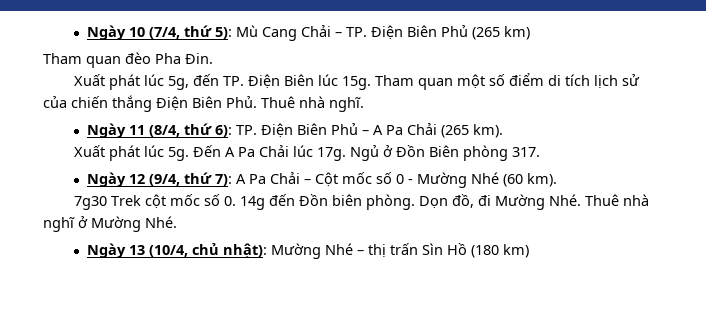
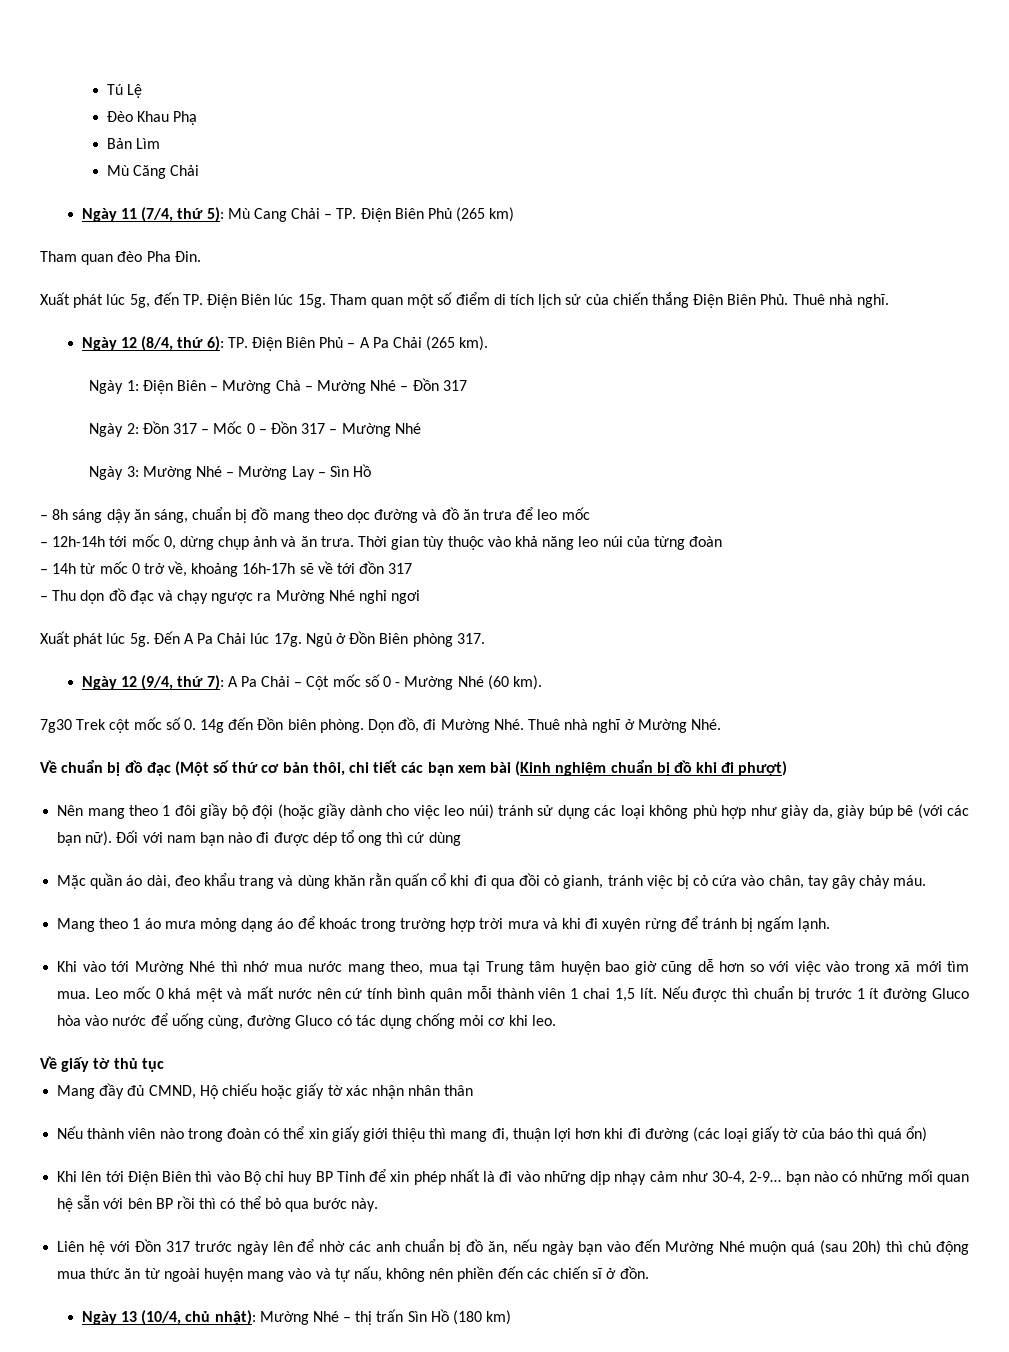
[86,25,145,40] Ngày 10 -> [106,84,142,98] [106,111,197,125] [106,138,160,149] [106,165,199,179] [81,208,137,222] Tú Lệ // Đèo Khau Phạ // Bản Lìm // Mù Căng Chải // Ngày 11
[128,125,145,135] 11 -> [120,337,137,348] 12
(503, 131) none -> [89,378,467,394] [89,421,421,437] [89,464,372,480] [40,507,590,523] [40,534,723,550] [40,561,413,577] [40,588,421,604] // Ngày 1: Điện Biên – Mường Chà – Mường Nhé – Đồn 317 // Ngày 2: Đồn 317 – Mốc 0 – Đồn 317 – Mường Nhé // Ngày 3: Mường Nhé – Mường Lay – Sìn Hồ // – 8h sáng dậy ăn sáng, chuẩn bị đồ mang theo dọc đường và đồ ăn trưa để leo mốc // – 12h-14h tới mốc 0, dừng chụp ảnh và ăn trưa. Thời gian tùy thuộc vào khả năng leo núi của từng đoàn // – 14h từ mốc 0 trở về, khoảng 16h-17h sẽ về tới đồn 317 // – Thu dọn đồ đạc và chạy ngược ra Mường Nhé nghỉ ngơi
(177, 222) none -> [40,760,788,776] [57,803,970,819] [57,830,461,846] [57,873,927,889] [57,916,831,932] [57,959,970,975] [57,986,970,1002] [57,1013,556,1029] [40,1056,164,1072] [57,1083,474,1099] [57,1126,928,1142] [57,1169,969,1185] [57,1195,379,1212] [57,1239,970,1255] [57,1266,649,1282] // Về chuẩn bị đồ đạc (Một số thứ cơ bản thôi, chi tiết các bạn xem bài (Kinh nghiệm chuẩn bị đồ khi đi phượt) // Nên mang theo 1 đôi giầy bộ đội (hoặc giầy dành cho việc leo núi) tránh sử dụng các loại không phù hợp như giày da, giày búp bê (với các bạn nữ). Đối với nam bạn nào đi được dép tổ ong thì cứ dùng // Mặc quần áo dài, đeo khẩu trang và dùng khăn rằn quấn cổ khi đi qua đồi cỏ gianh, tránh việc bị cỏ cứa vào chân, tay gây chảy máu. // Mang theo 1 áo mưa mỏng dạng áo để khoác trong trường hợp trời mưa và khi đi xuyên rừng để tránh bị ngấm lạnh. // Khi vào tới Mường Nhé thì nhớ mua nước mang theo, mua tại Trung tâm huyện bao giờ cũng dễ hơn so với việc vào trong xã mới tìm mua. Leo mốc 0 khá mệt và mất nước nên cứ tính bình quân mỗi thành viên 1 chai 1,5 lít. Nếu được thì chuẩn bị trước 1 ít đường Gluco hòa vào nước để uống cùng, đường Gluco có tác dụng chống mỏi cơ khi leo. // Về giấy tờ thủ tục // Mang đầy đủ CMND, Hộ chiếu hoặc giấy tờ xác nhận nhân thân // Nếu thành viên nào trong đoàn có thể xin giấy giới thiệu thì mang đi, thuận lợi hơn khi đi đường (các loại giấy tờ của báo thì quá ổn) // Khi lên tới Điện Biên thì vào Bộ chỉ huy BP Tỉnh để xin phép nhất là đi vào những dịp nhạy cảm như 30-4, 2-9… bạn nào có những mối quan hệ sẵn với bên BP rồi thì có thể bỏ qua bước này. // Liên hệ với Đồn 317 trước ngày lên để nhờ các anh chuẩn bị đồ ăn, nếu ngày bạn vào đến Mường Nhé muộn quá (sau 20h) thì chủ động mua thức ăn từ ngoài huyện mang vào và tự nấu, không nên phiền đến các chiến sĩ ở đồn.

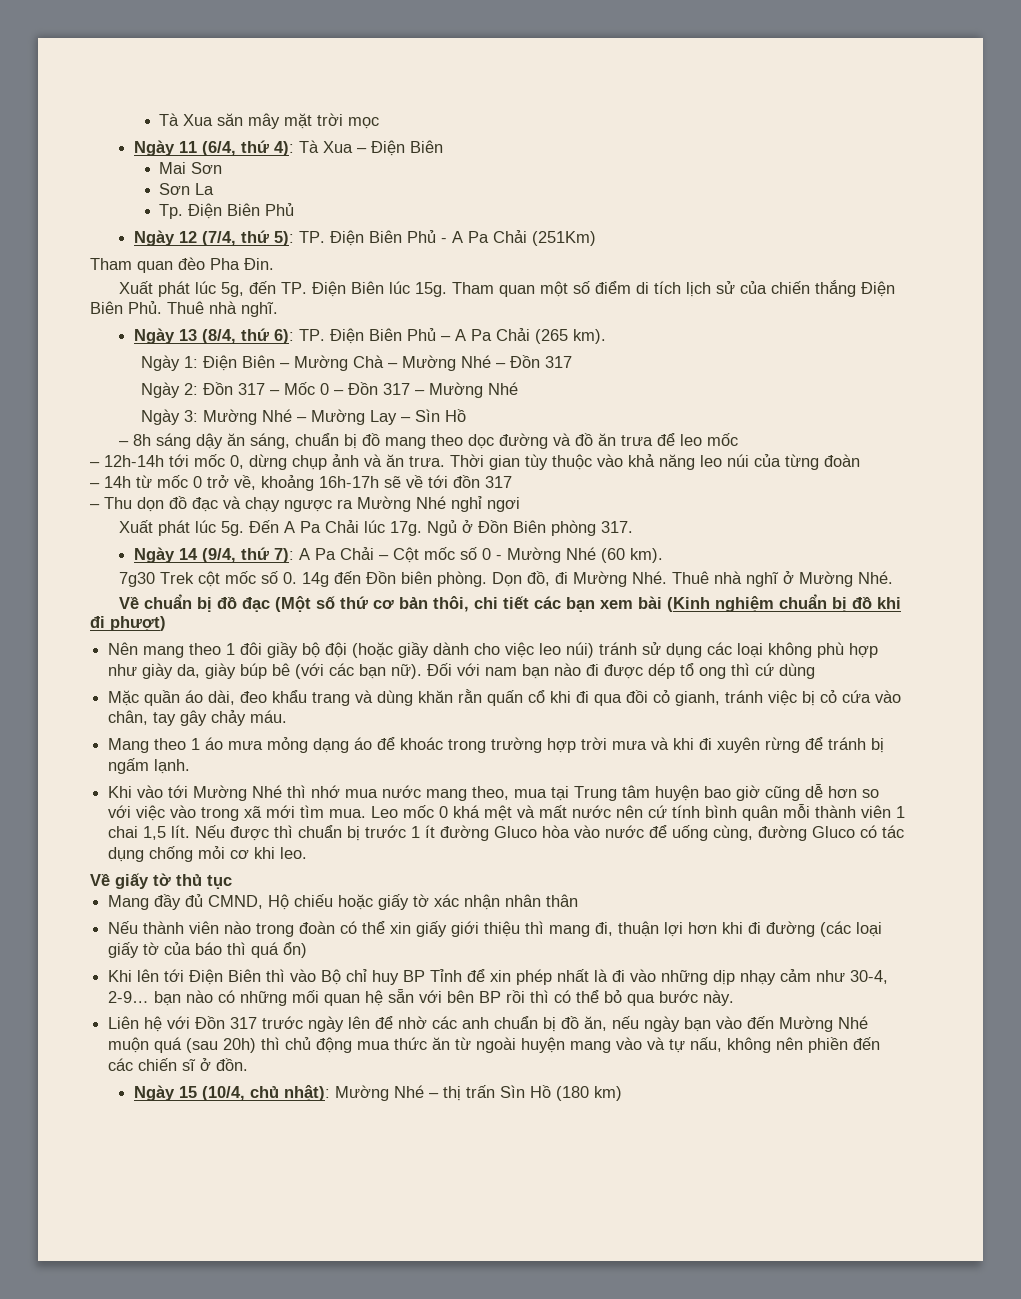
[106,84,142,98] [106,111,197,125] [106,138,160,149] [106,165,199,179] [81,207,515,222] Tú Lệ // Đèo Khau Phạ // Bản Lìm // Mù Căng Chải // Ngày 11 (7/4, thứ 5): Mù Cang Chải – TP. Điện Biên Phủ (265 km) -> [159,113,380,129] [133,140,443,156] [159,162,223,174] [159,183,215,195] [159,203,295,219] [133,230,596,246] Tà Xua săn mây mặt trời mọc // Ngày 11 (6/4, thứ 4): Tà Xua – Điện Biên // Mai Sơn // Sơn La // Tp. Điện Biên Phủ // Ngày 12 (7/4, thứ 5): TP. Điện Biên Phủ - A Pa Chải (251Km)
[120,337,137,348] 12 -> [178,329,197,341] 13
[120,676,137,687] 12 -> [178,548,198,560] 14
[120,1311,137,1322] 13 -> [178,1086,197,1098] 15

